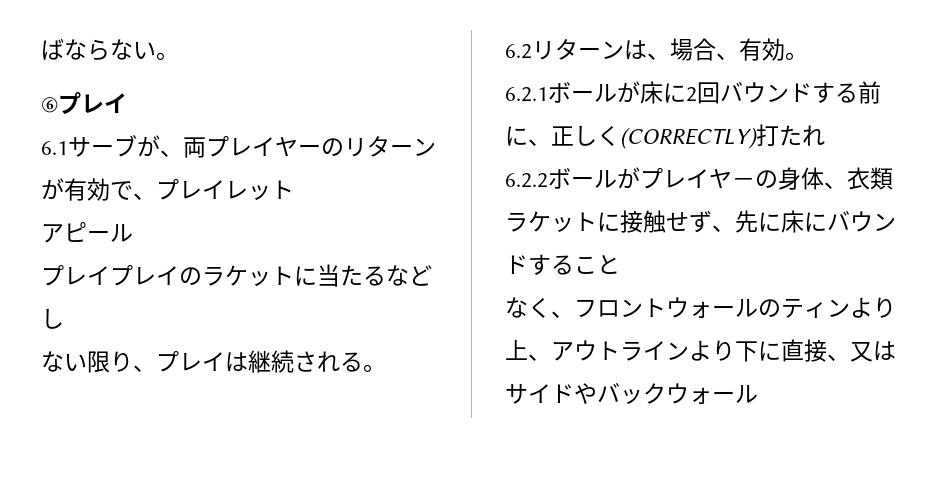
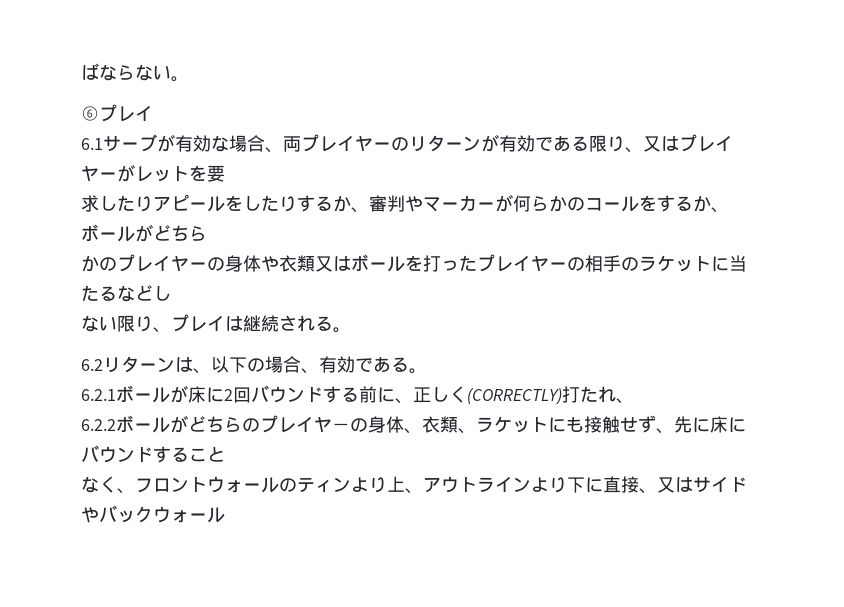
(160, 146) none -> [175,135,265,152] 有効な場合
[133,178,225,200] 、プレイ -> [553,134,733,153] [81,164,135,182] ある限り、又はプレイヤーが
(294, 189) // -> [189,165,225,182] [81,195,153,212] を要 // 求したり
[41,264,179,286] // プレイプレイ -> [225,194,729,213] [81,224,207,242] [81,254,621,272] をしたりするか、審判やマーカーが何らかのコールをするか、ボールがどちら // かのプレイヤーの身体や衣類又はボールを打ったプレイヤーの相手
(670, 56) none -> [211,356,265,373] 以下の
(785, 49) none -> [355,357,409,373] である
(825, 135) none -> [616,398,634,404] 、
(640, 178) none -> [188,416,260,432] どちらの
[505,211,620,232] ラケットに -> [458,416,584,434] 、ラケットにも

